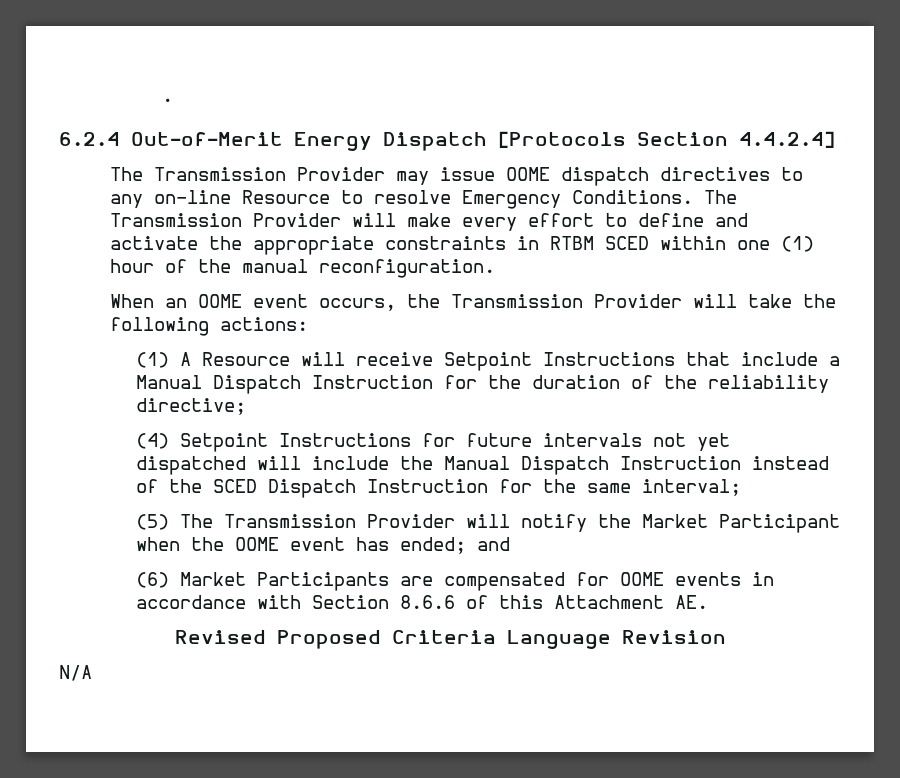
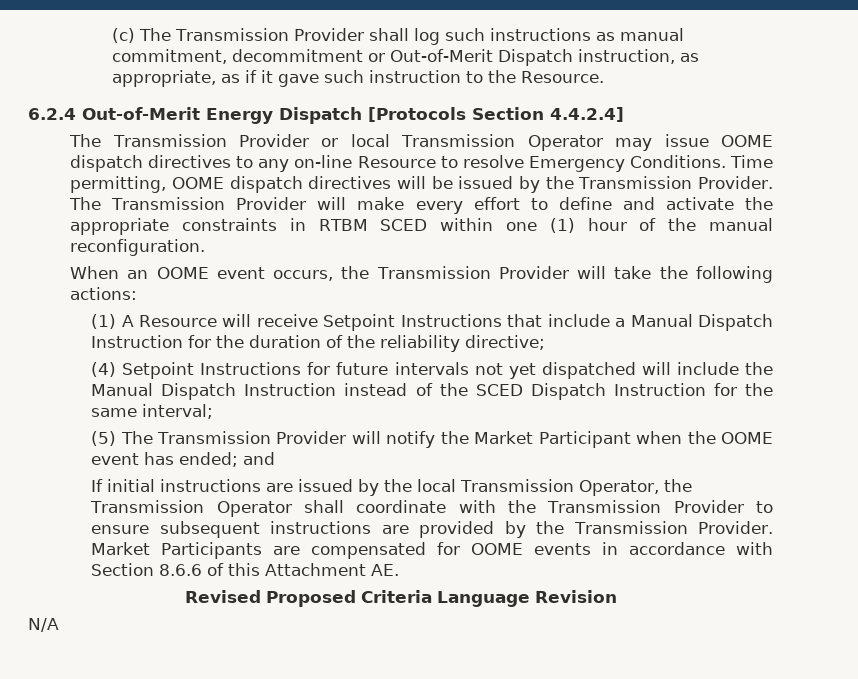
[161,98,173,102] . -> [112,28,685,45] [112,49,700,66] [112,70,605,87] (c) The Transmission Provider shall log such instructions as manual commitment, decommitment or Out-of-Merit Dispatch instruction, as appropriate, as if it gave such instruction to the Resource.
(386, 174) none -> [321,134,603,151] or local Transmission Operator
(694, 197) none -> [729,155,773,168] [70,176,774,193] Time permitting, OOME dispatch directives will be issued by the Transmission Provider.
[136,572,170,588] (6) -> [91,479,693,496] [90,500,774,517] [91,521,774,538] If initial instructions are issued by the local Transmission Operator, the Transmission Operator shall coordinate with the Transmission Provider to ensure subsequent instructions are provided by the Transmission Provider.

